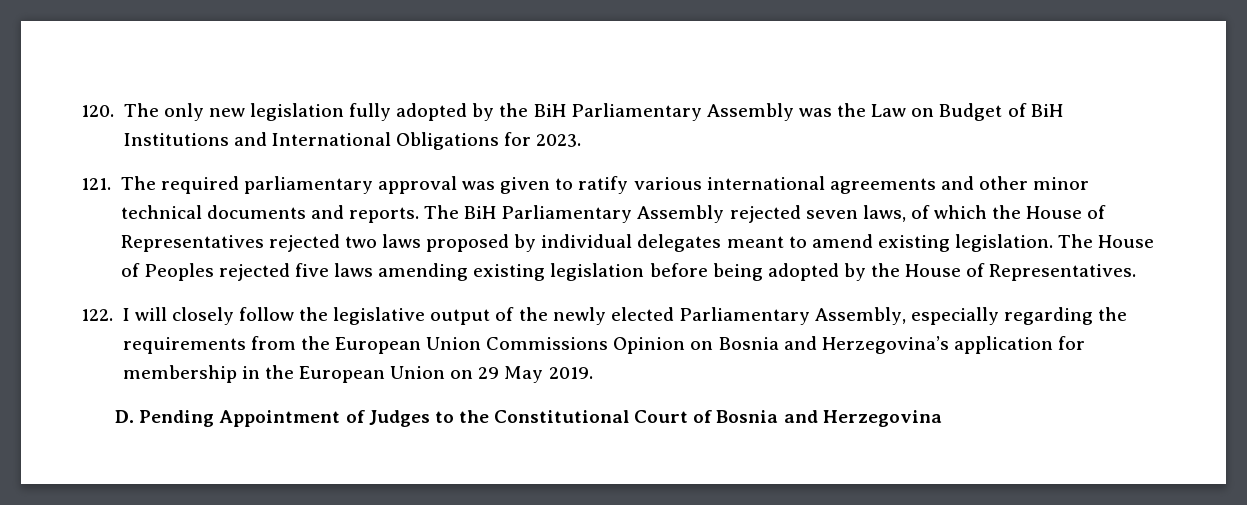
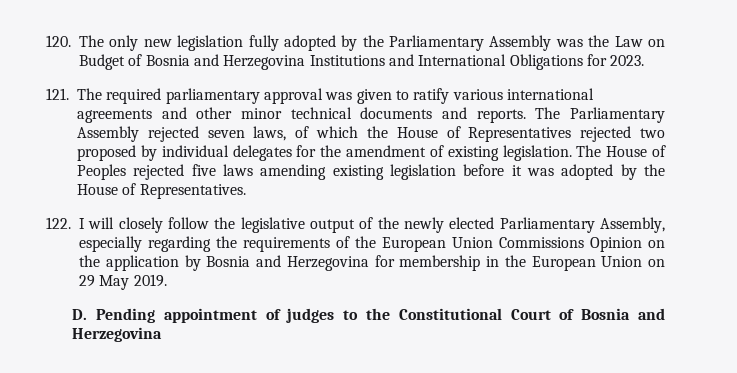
[533,104,566,117] BiH -> (384, 41) none
[1030,104,1063,117] BiH -> [145,54,306,70] Bosnia and Herzegovina
[464,206,497,219] BiH -> (561, 113) none
[381,234,421,248] laws -> (665, 133) none
[726,234,873,248] meant to amend -> [296,145,444,157] for the amendment of
[712,263,763,281] being -> [511,165,554,176] it was
[250,336,296,350] from -> [336,236,350,248] of
[718,336,1053,354] Bosnia and Herzegovina’s application -> [79,255,369,271] the application by Bosnia and Herzegovina
[219,410,430,427] Appointment of Judges -> [163,308,335,323] appointment of judges

